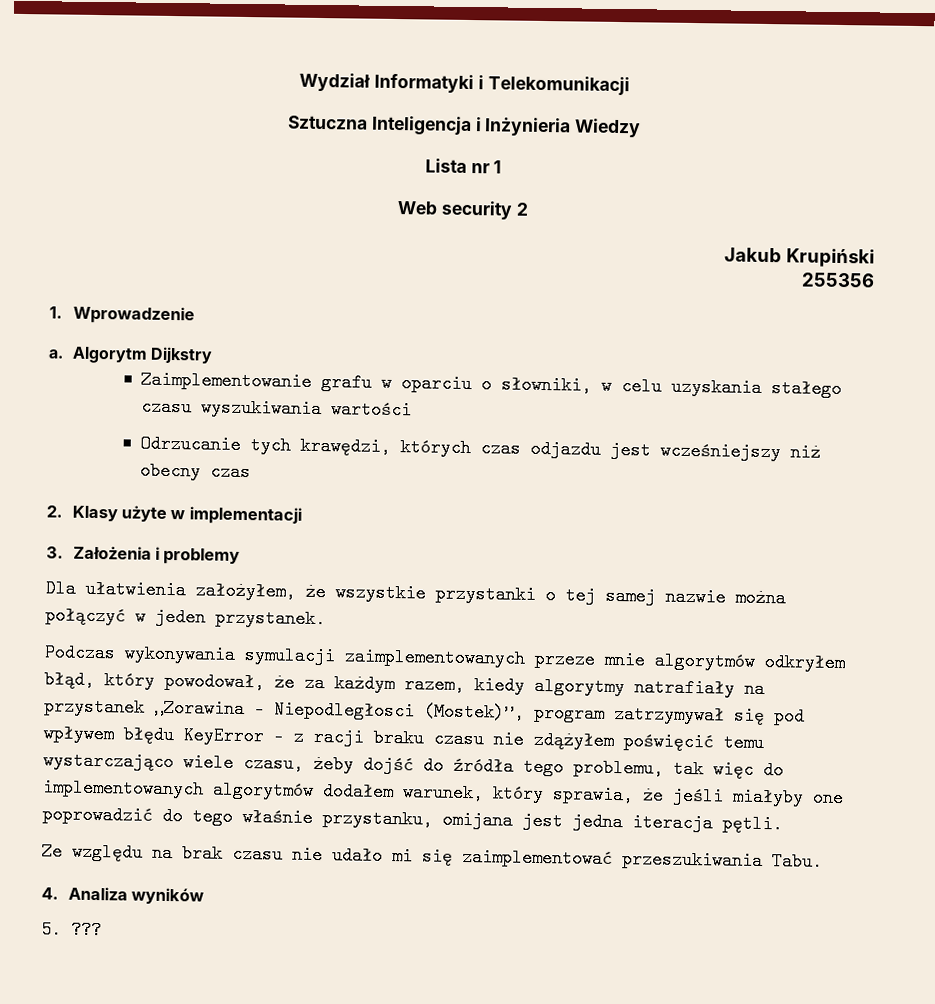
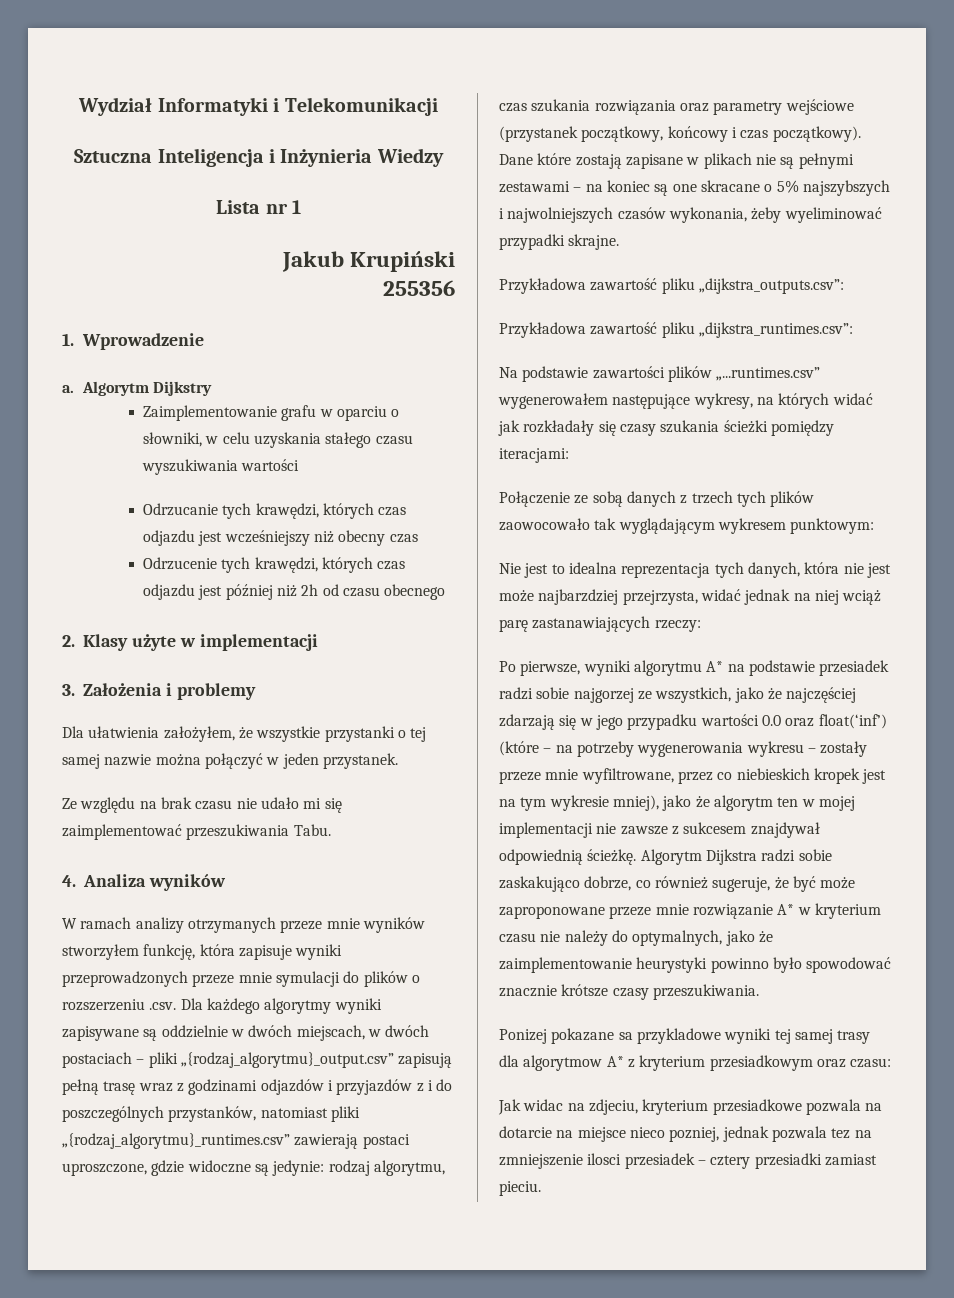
[397,200,529,220] // Web security 2 -> (301, 207) none
(251, 472) none -> [142,557,406,573] [142,584,446,600] // Odrzucenie tych krawędzi, których czas odjazdu jest później niż 2h od czasu obecnego
[44,643,845,673] [44,670,765,699] [44,697,805,726] [43,724,764,753] [43,751,784,780] [43,778,844,808] [42,805,783,834] // Podczas wykonywania symulacji zaimplementowanych przeze mnie algorytmów odkryłem błąd, który powodował, że za każdym razem, kiedy algorytmy natrafiały na przystanek „Zorawina – Niepodległosci (Mostek)”, program zatrzymywał się pod wpływem błędu KeyError – z racji braku czasu nie zdążyłem poświęcić temu wystarczająco wiele czasu, żeby dojść do źródła tego problemu, tak więc do implementowanych algorytmów dodałem warunek, który sprawia, że jeśli miałyby one poprowadzić do tego właśnie przystanku, omijana jest jedna iteracja pętli. -> (398, 761) none
[41,920,102,940] 5. ??? -> [62,917,425,933] [62,944,343,960] [62,971,420,987] [62,998,382,1014] [62,1025,430,1041] [62,1052,453,1068] [62,1079,453,1095] [62,1106,360,1122] [62,1133,410,1149] [62,1160,445,1176] [499,99,854,115] [499,126,861,142] [499,153,854,169] [499,180,890,196] [499,207,882,223] [499,234,620,250] [499,278,844,294] [499,322,853,338] [499,366,821,382] [498,393,873,409] [498,420,834,436] [499,448,569,463] [499,491,815,507] [499,518,875,534] [499,562,891,578] [499,589,882,605] [499,616,701,632] [499,660,890,676] [499,687,857,703] [499,714,887,730] [499,741,868,757] [499,768,887,784] [499,795,855,811] [499,822,820,838] [499,849,832,865] [499,876,856,892] [499,903,881,919] [499,930,773,946] [499,957,892,973] [499,984,759,1000] [499,1028,871,1044] [499,1055,892,1071] [498,1099,883,1115] [499,1126,872,1142] [499,1153,877,1169] [499,1181,541,1196] W ramach analizy otrzymanych przeze mnie wyników stworzyłem funkcję, która zapisuje wyniki przeprowadzonych przeze mnie symulacji do plików o rozszerzeniu .csv. Dla każdego algorytmy wyniki zapisywane są oddzielnie w dwóch miejscach, w dwóch postaciach – pliki „{rodzaj_algorytmu}_output.csv” zapisują pełną trasę wraz z godzinami odjazdów i przyjazdów z i do poszczególnych przystanków, natomiast pliki „{rodzaj_algorytmu}_runtimes.csv” zawierają postaci uproszczone, gdzie widoczne są jedynie: rodzaj algorytmu, czas szukania rozwiązania oraz parametry wejściowe (przystanek początkowy, końcowy i czas początkowy). Dane które zostają zapisane w plikach nie są pełnymi zestawami – na koniec są one skracane o 5% najszybszych i najwolniejszych czasów wykonania, żeby wyeliminować przypadki skrajne. // Przykładowa zawartość pliku „dijkstra_outputs.csv”: // Przykładowa zawartość pliku „dijkstra_runtimes.csv”: // Na podstawie zawartości plików „...runtimes.csv” wygenerowałem następujące wykresy, na których widać jak rozkładały się czasy szukania ścieżki pomiędzy iteracjami: // Połączenie ze sobą danych z trzech tych plików zaowocowało tak wyglądającym wykresem punktowym: // Nie jest to idealna reprezentacja tych danych, która nie jest może najbarzdziej przejrzysta, widać jednak na niej wciąż parę zastanawiających rzeczy: // Po pierwsze, wyniki algorytmu A* na podstawie przesiadek radzi sobie najgorzej ze wszystkich, jako że najczęściej zdarzają się w jego przypadku wartości 0.0 oraz float(‘inf’) (które – na potrzeby wygenerowania wykresu – zostały przeze mnie wyfiltrowane, przez co niebieskich kropek jest na tym wykresie mniej), jako że algorytm ten w mojej implementacji nie zawsze z sukcesem znajdywał odpowiednią ścieżkę. Algorytm Dijkstra radzi sobie zaskakująco dobrze, co również sugeruje, że być może zaproponowane przeze mnie rozwiązanie A* w kryterium czasu nie należy do optymalnych, jako że zaimplementowanie heurystyki powinno było spowodować znacznie krótsze czasy przeszukiwania. // Ponizej pokazane sa przykladowe wyniki tej samej trasy dla algorytmow A* z kryterium przesiadkowym oraz czasu: // Jak widac na zdjeciu, kryterium przesiadkowe pozwala na dotarcie na miejsce nieco pozniej, jednak pozwala tez na zmniejszenie ilosci przesiadek – cztery przesiadki zamiast pieciu.

